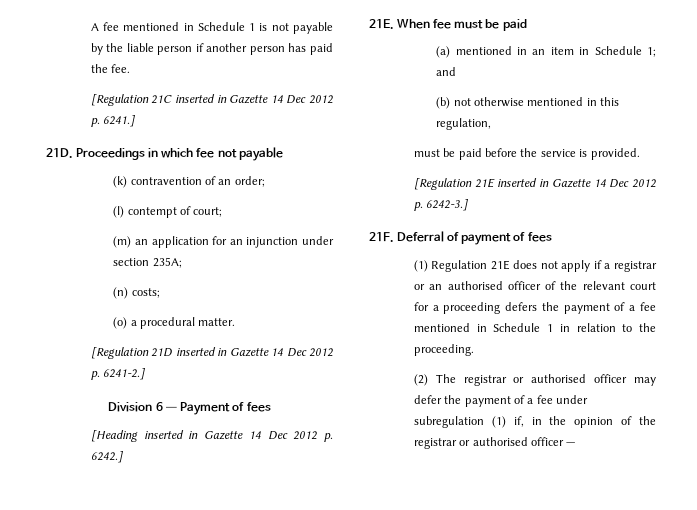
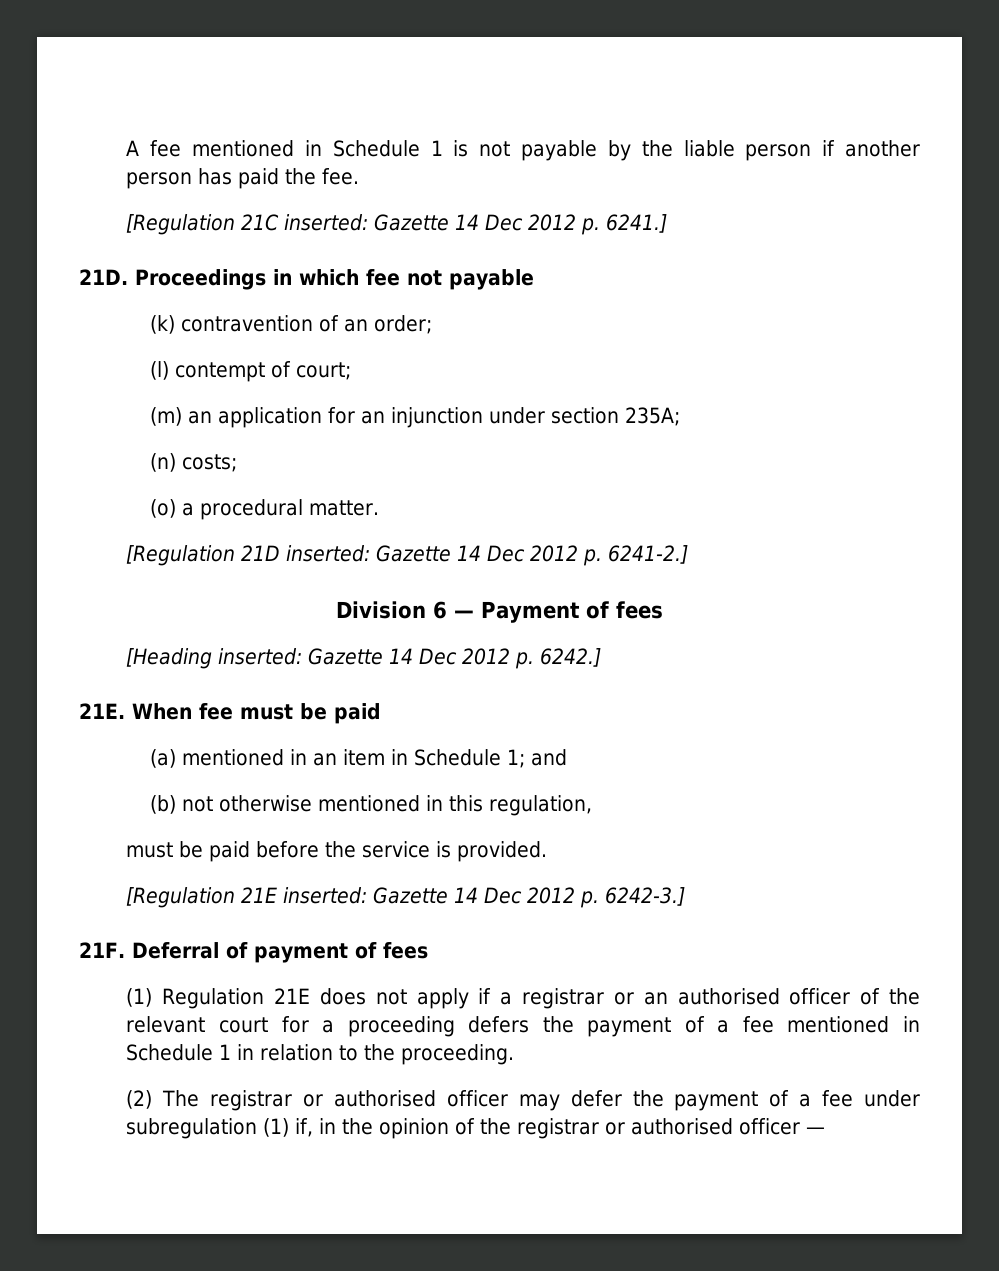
[175,94,227,103] inserted in -> [284,214,369,231] inserted:
[175,347,228,356] inserted in -> [286,545,371,562] inserted:
[143,430,199,439] inserted in -> [218,648,303,665] inserted:
[497,178,550,187] inserted in -> [283,887,368,904] inserted:

